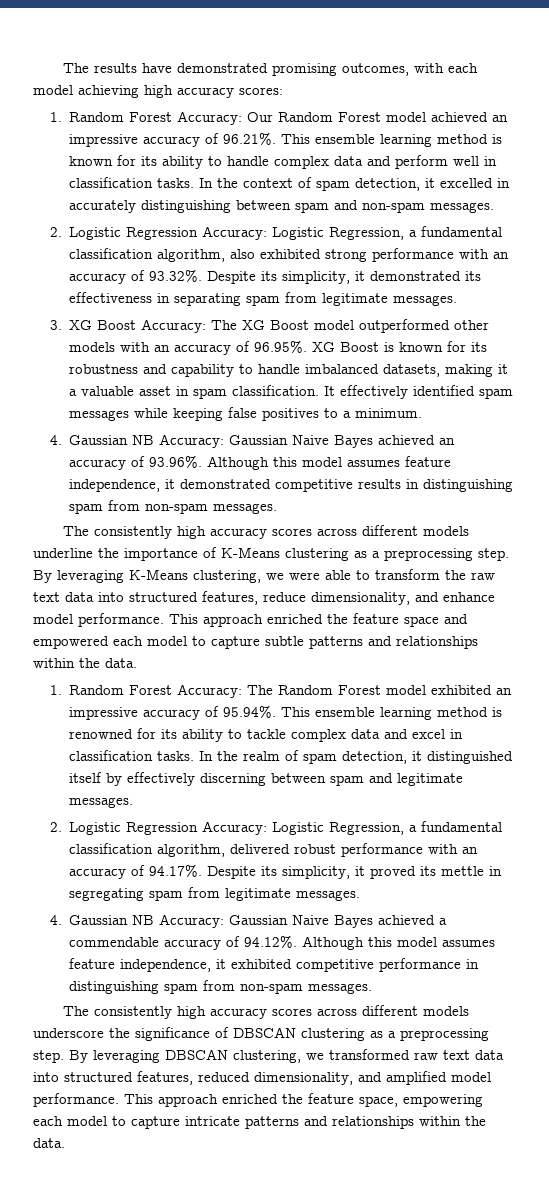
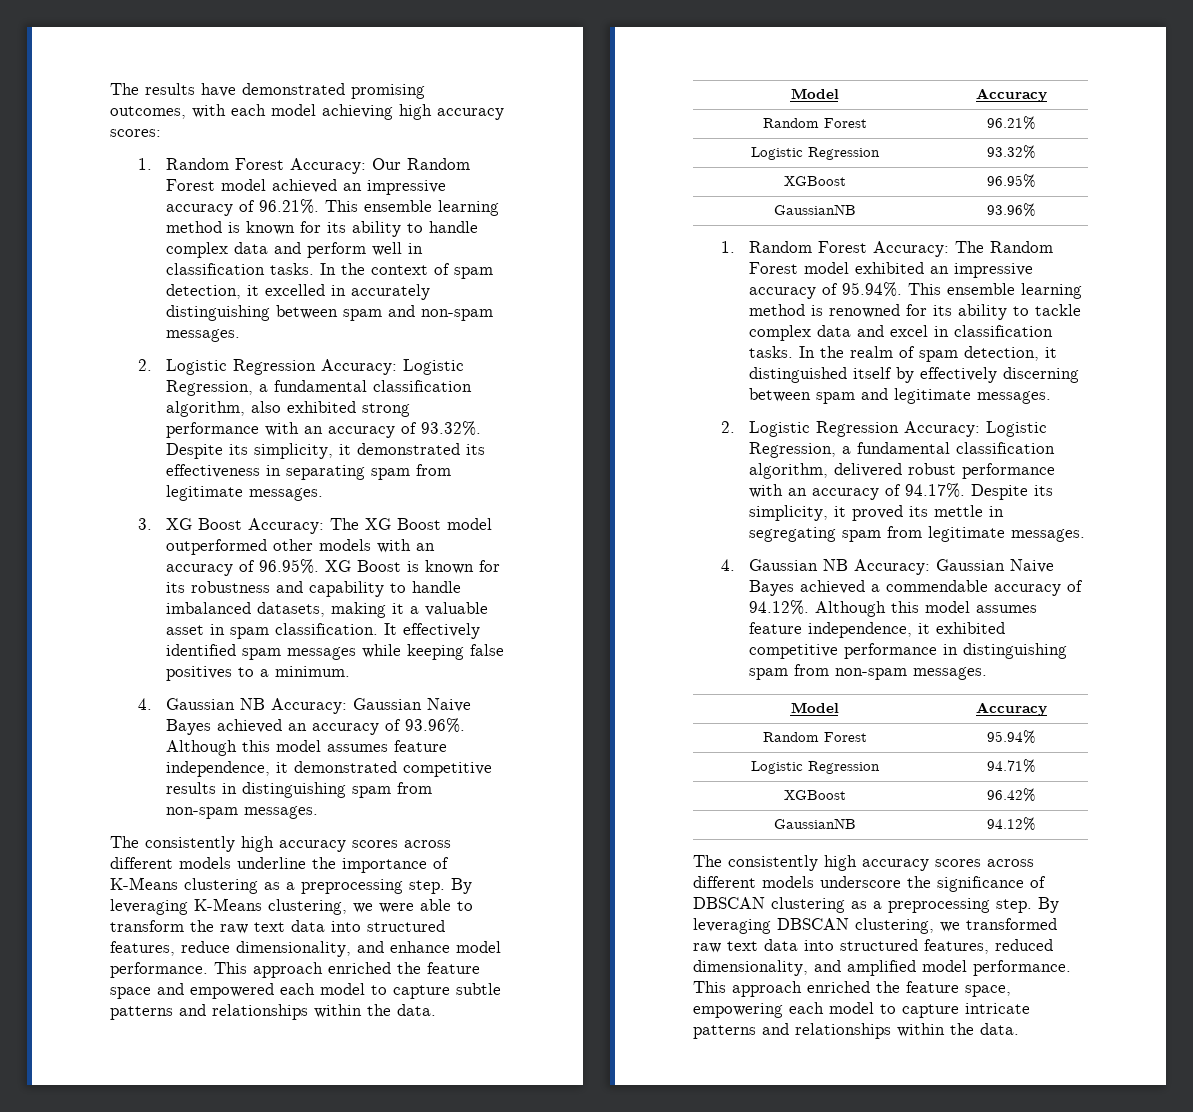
(137, 663) none -> [790,88,839,99] [976,88,1047,102] [762,118,867,128] [987,116,1036,130] [750,147,880,160] [987,145,1036,159] [783,176,846,186] [987,174,1036,188] [773,204,856,215] [987,203,1036,217] // Model | Accuracy // Random Forest | 96.21% // Logistic Regression | 93.32% // XGBoost | 96.95% // GaussianNB | 93.96%
(373, 988) none -> [790,702,839,713] [976,702,1047,716] [762,732,867,742] [987,730,1036,744] [750,761,880,774] [987,759,1036,773] [783,790,846,800] [987,788,1036,802] [773,818,856,829] [987,817,1036,831] // Model | Accuracy // Random Forest | 95.94% // Logistic Regression | 94.71% // XGBoost | 96.42% // GaussianNB | 94.12%

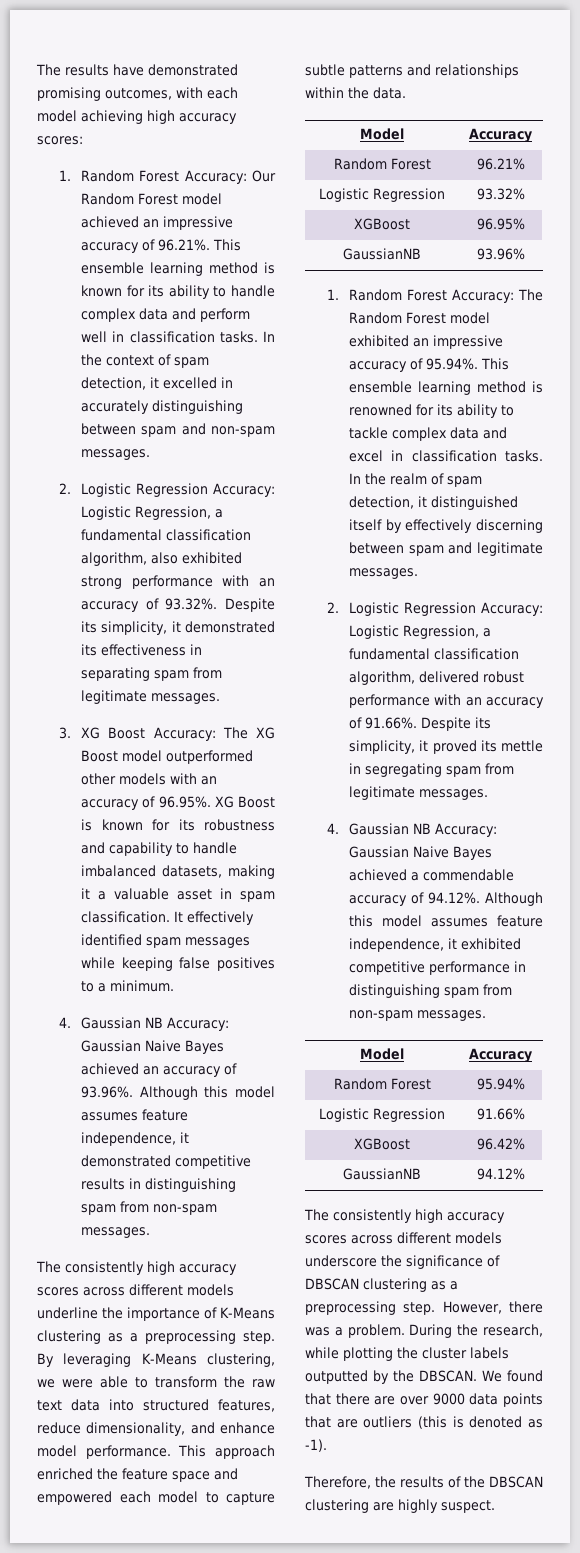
[905,483,966,498] 94.17%. -> [365,717,418,729] 91.66%.
[987,759,1036,773] 94.71% -> [476,1108,525,1120] 91.66%
[1038,897,1059,913] [693,918,1057,934] [693,939,1053,954] [693,960,1071,976] [693,981,1011,997] [693,1002,1030,1018] [693,1023,1019,1039] By leveraging DBSCAN clustering, we transformed raw text data into structured features, reduced dimensionality, and amplified model performance. This approach enriched the feature space, empowering each model to capture intricate patterns and relationships within the data. -> [442,1301,543,1314] [305,1324,543,1338] [305,1347,509,1361] [305,1370,543,1384] [305,1393,543,1407] [305,1416,543,1429] [305,1439,327,1452] [304,1476,543,1489] [305,1499,495,1513] However, there was a problem. During the research, while plotting the cluster labels outputted by the DBSCAN. We found that there are over 9000 data points that are outliers (this is denoted as -1). // Therefore, the results of the DBSCAN clustering are highly suspect.

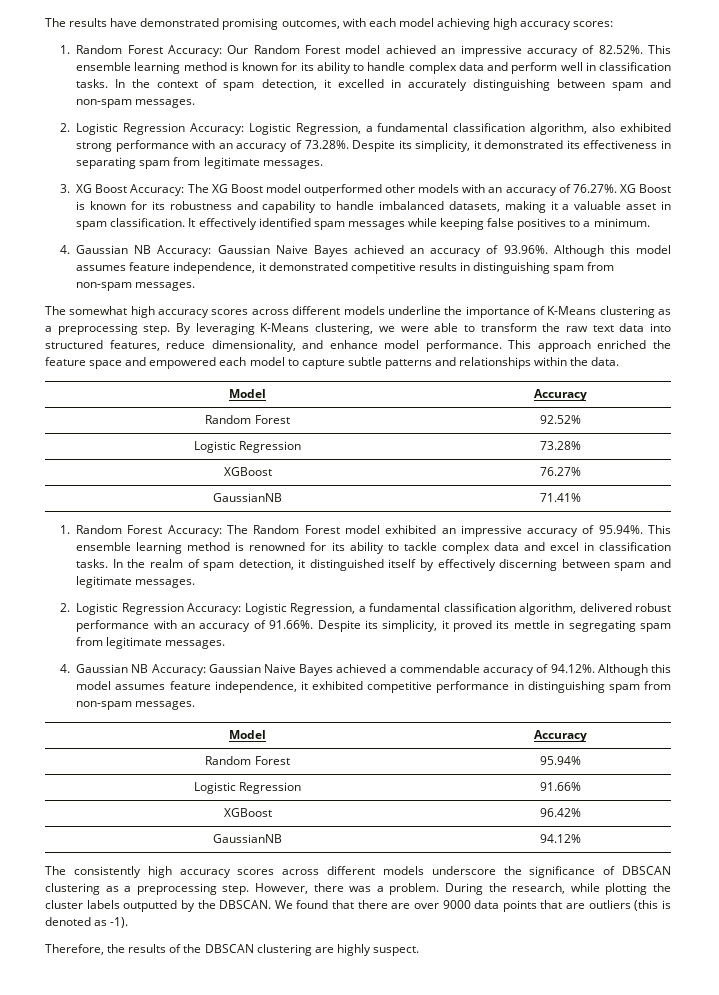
[158,239,211,251] 96.21%. -> [598,45,643,54] 82.52%.
[165,598,218,610] 93.32%. -> [304,140,349,149] 73.28%.
[158,796,211,808] 96.95%. -> [572,184,617,193] 76.27%.
[65,1261,144,1275] consistently -> [69,306,128,315] somewhat
[476,158,525,170] [319,188,445,202] [476,188,525,200] [354,218,410,230] [476,218,525,230] [343,248,421,260] [476,248,525,260] 96.21% // Logistic Regression | 93.32% // XGBoost | 96.95% // GaussianNB | 93.96% -> [539,415,581,424] [193,441,302,453] [539,441,581,450] [223,467,272,476] [539,467,581,476] [213,493,282,502] [539,493,581,502] 92.52% // Logistic Regression | 73.28% // XGBoost | 76.27% // GaussianNB | 71.41%

